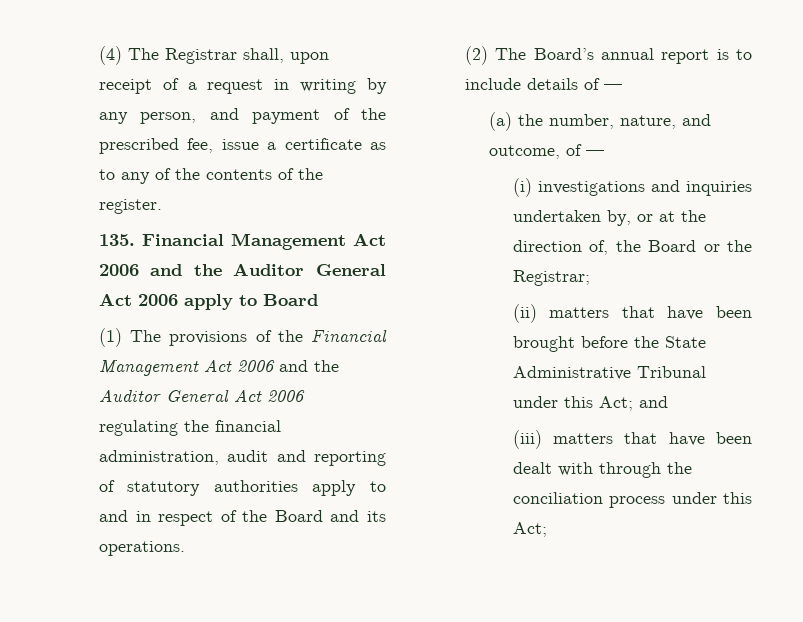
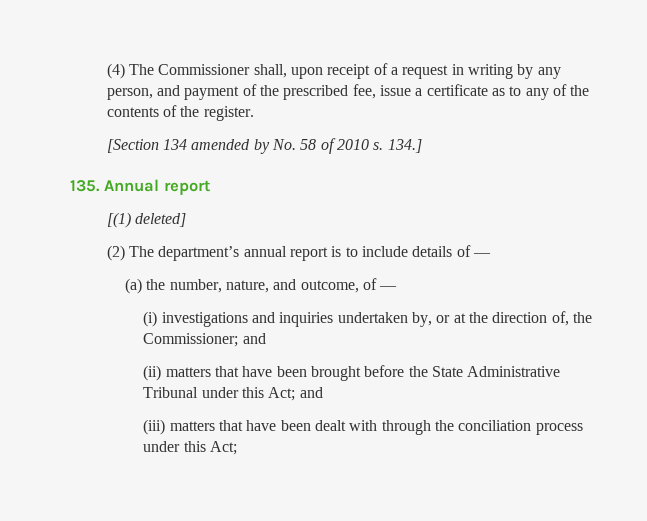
[164,48,237,64] Registrar -> [158,64,251,75] Commissioner
[98,233,386,250] [98,263,386,276] [98,293,318,310] [98,328,387,347] [98,359,339,376] [98,389,305,402] [98,420,281,436] [98,450,386,466] [98,480,386,496] [98,510,386,526] [98,541,185,556] 135. Financial Management Act 2006 and the Auditor General Act 2006 apply to Board // (1) The provisions of the Financial Management Act 2006 and the Auditor General Act 2006 regulating the financial administration, audit and reporting of statutory authorities apply to and in respect of the Board and its operations. -> [106,138,422,154] [70,179,211,195] [106,212,186,228] [Section 134 amended by No. 58 of 2010 s. 134.] // 135. Annual report // [(1) deleted]
[533,48,594,60] Board’s -> [158,246,240,261] department’s
[648,240,752,252] [512,270,590,286] Board or the Registrar; -> [143,333,266,347] Commissioner; and

